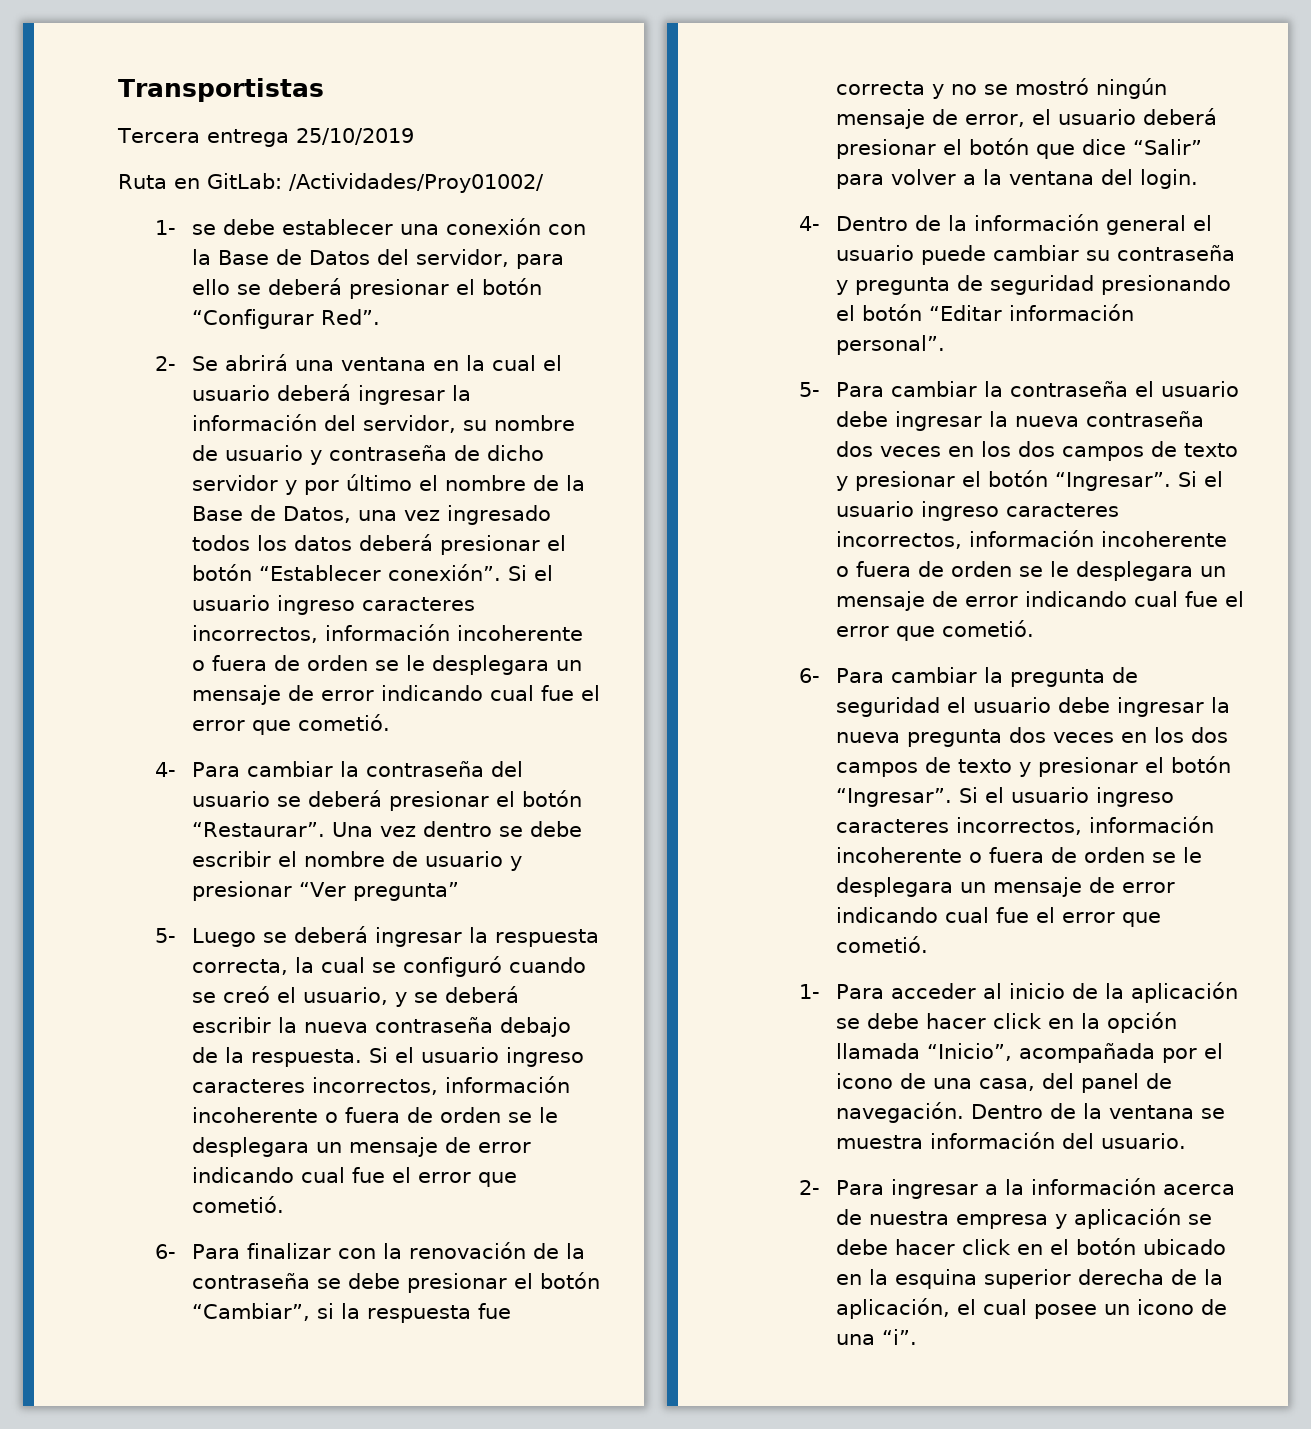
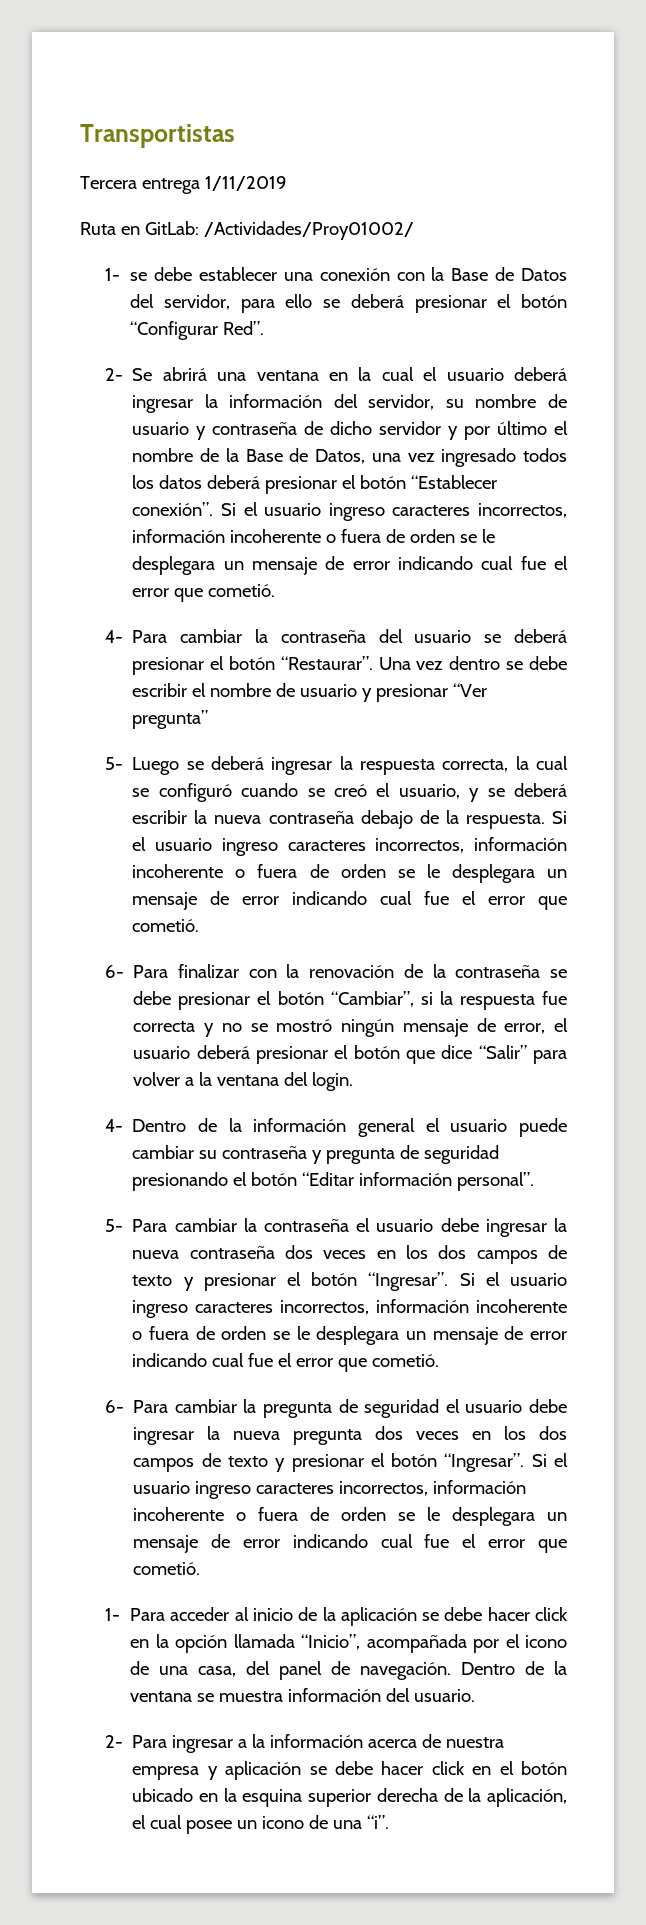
[295,128,414,145] 25/10/2019 -> [204,176,287,191] 1/11/2019

